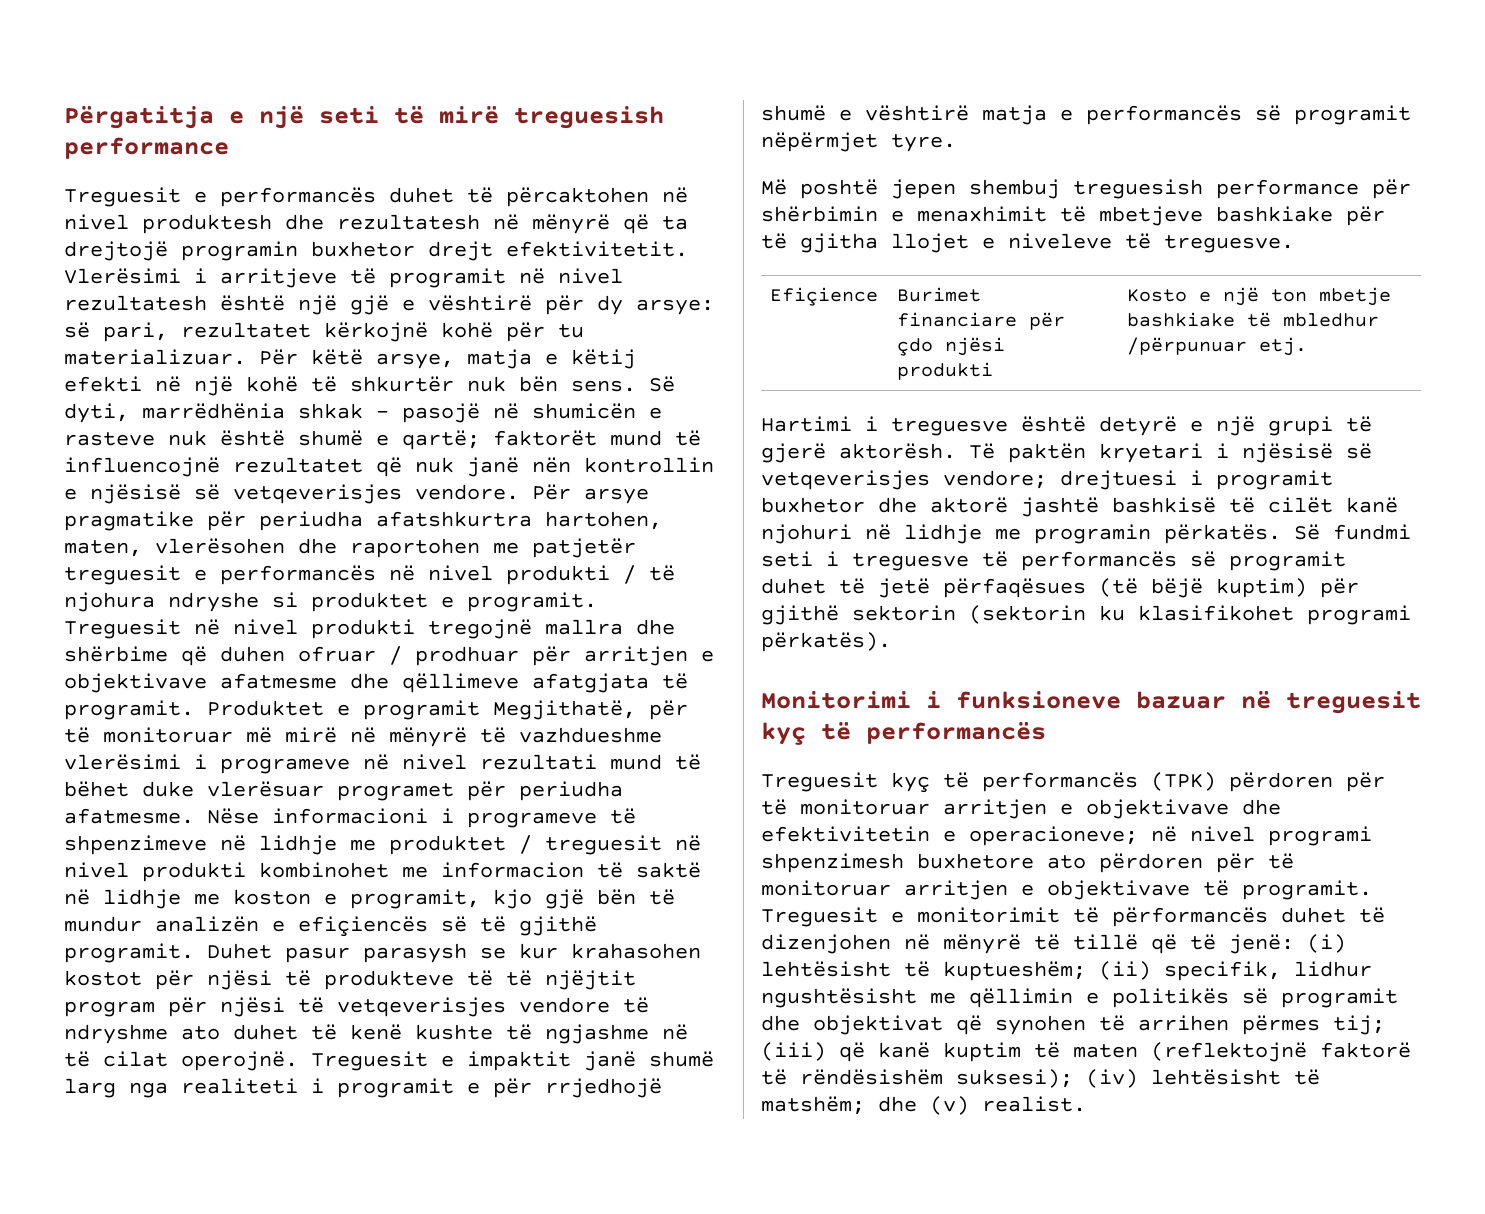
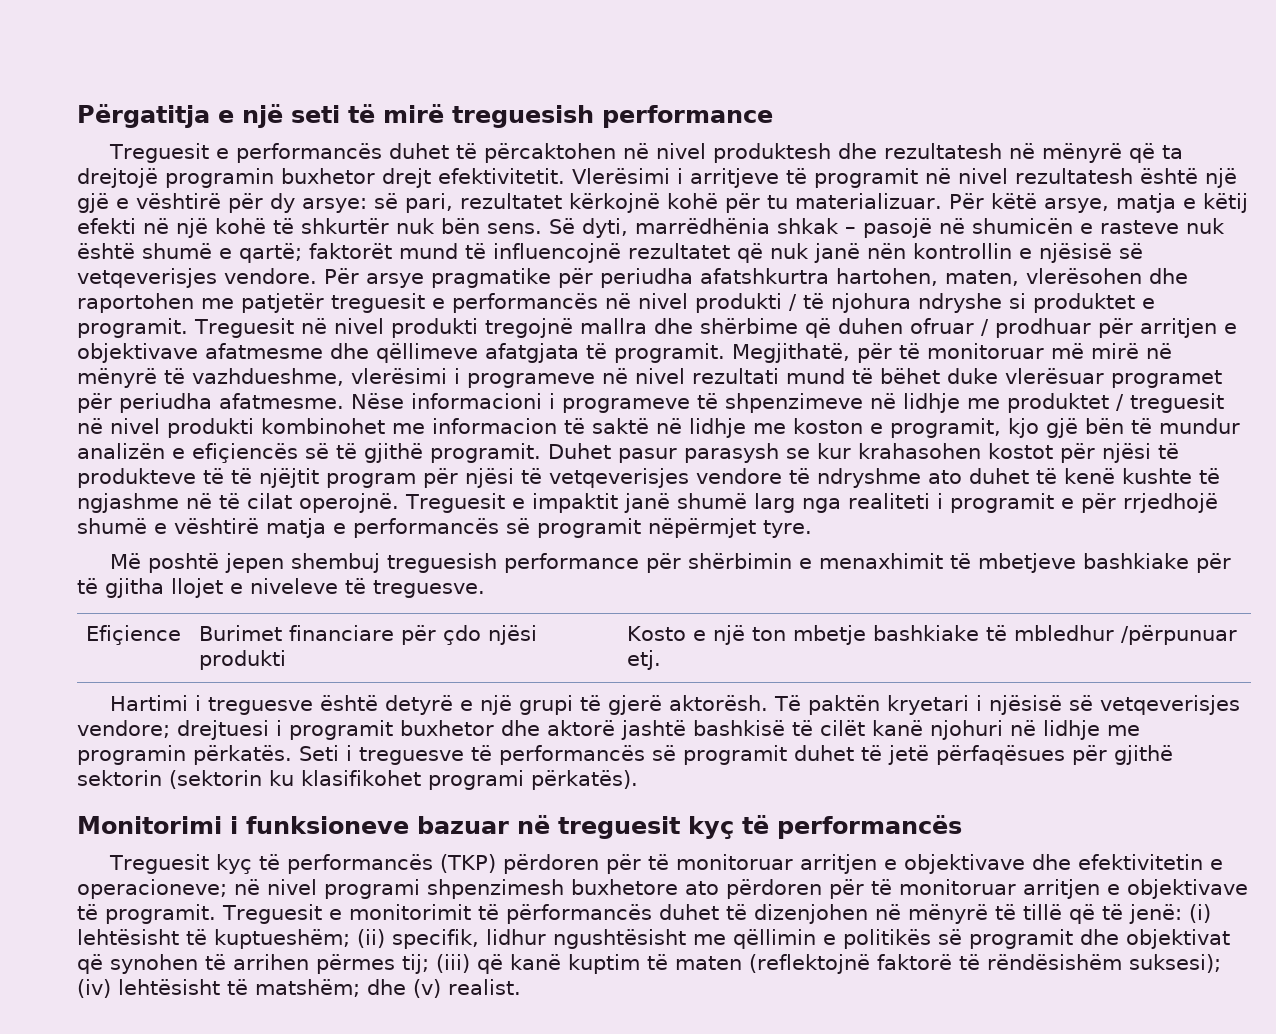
[207,700,480,720] Produktet e programit -> (725, 353) none
[519,727,662,743] vazhdueshme -> [192,368,344,386] vazhdueshme,
[1294,524,1411,540] [761,551,813,567] Së fundmi seti -> [299,745,339,761] Seti
[1099,578,1307,598] (të bëjë kuptim) -> (1065, 755) none
[1151,772,1216,791] (TPK) -> [439,854,496,873] (TKP)

